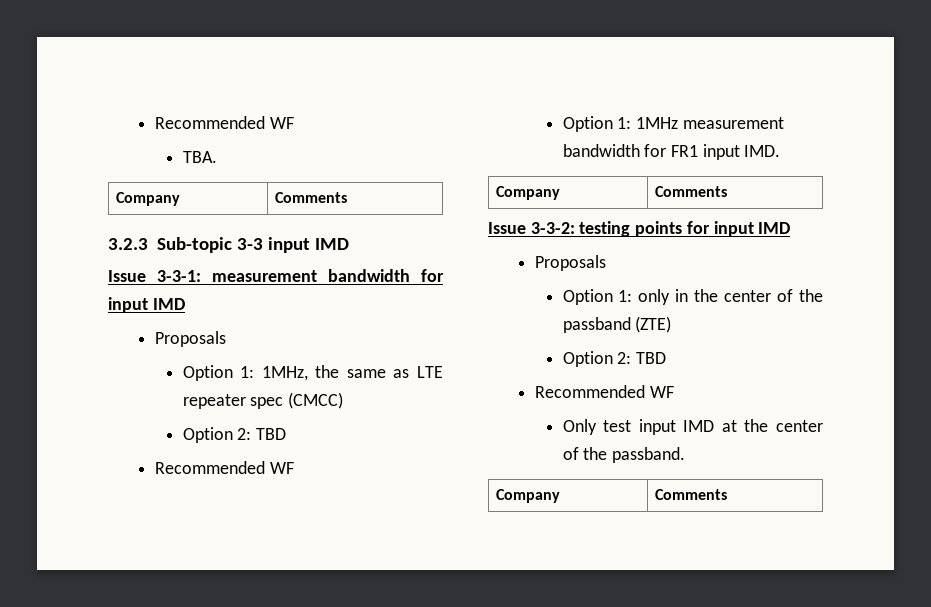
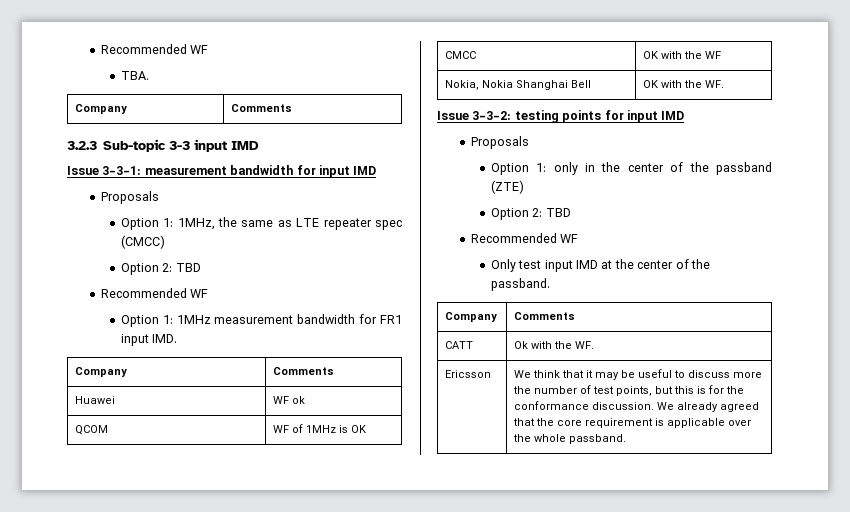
(728, 191) none -> [75,396,116,404] [273,396,306,404] [75,425,109,435] [273,424,367,433] [445,51,477,59] [643,51,722,59] [445,80,592,90] [643,80,725,88] // Huawei | WF ok // QCOM | WF of 1MHz is OK // CMCC | OK with the WF // Nokia, Nokia Shanghai Bell | OK with the WF.
(728, 494) none -> [445,341,474,349] [514,341,595,349] [445,370,492,378] [514,369,763,380] [513,385,745,396] [514,401,760,412] [513,418,752,428] [513,434,627,444] // CATT | Ok with the WF. // Ericsson | We think that it may be useful to discuss more the number of test points, but this is for the conformance discussion. We already agreed that the core requirement is applicable over the whole passband.

